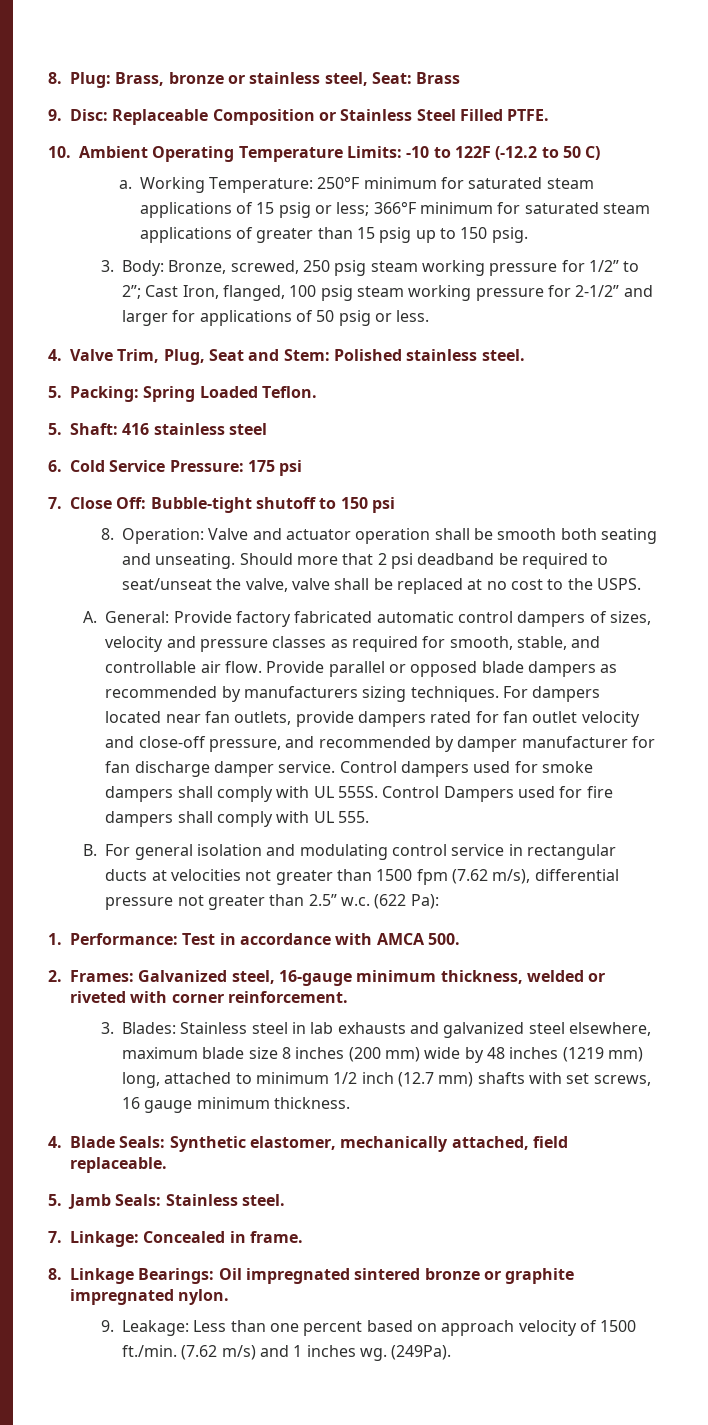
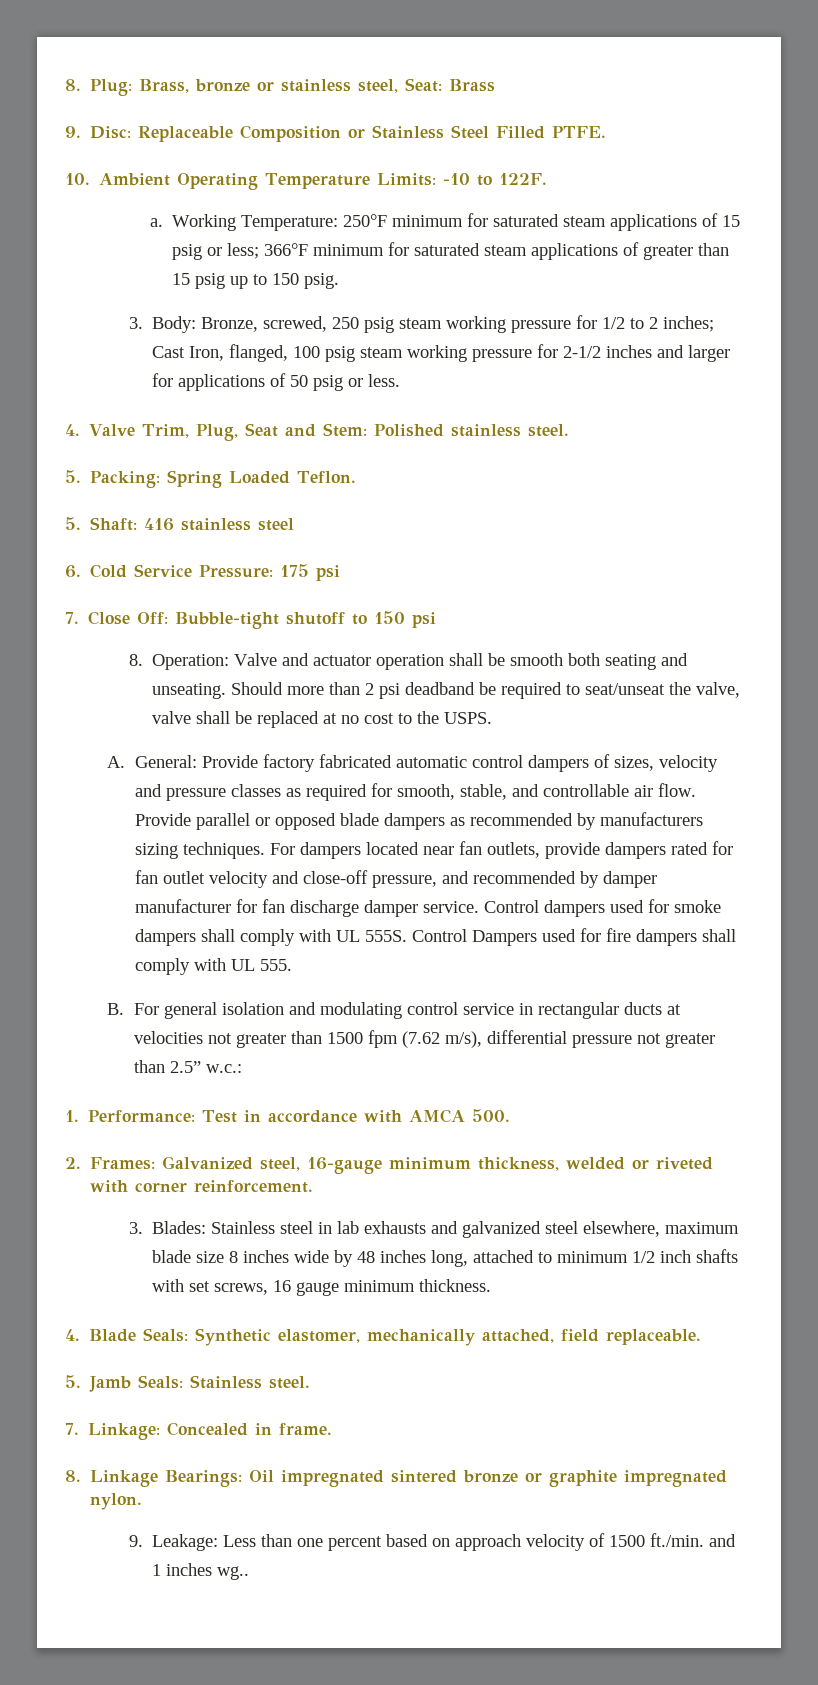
[454,146,601,160] 122F (-12.2 to 50 C) -> [499,173,548,185] 122F.
[588,260,640,272] [121,285,141,299] 1/2” to 2”; -> [601,316,714,332] 1/2 to 2 inches;
[575,285,620,297] 2-1/2” -> [562,345,652,358] 2-1/2 inches
[342,553,374,565] that -> [328,682,360,695] than
[340,894,439,909] w.c. (622 Pa): -> [205,1064,242,1073] w.c.:
[348,1047,420,1062] (200 mm) -> (289, 1256) none
[562,1047,643,1062] (1219 mm) -> (426, 1256) none
[397,1072,474,1087] (12.7 mm) -> (691, 1256) none
[181,1345,256,1360] (7.62 m/s) -> (704, 1540) none
[359,1345,452,1361] wg. (249Pa). -> [216,1566,249,1580] wg..

